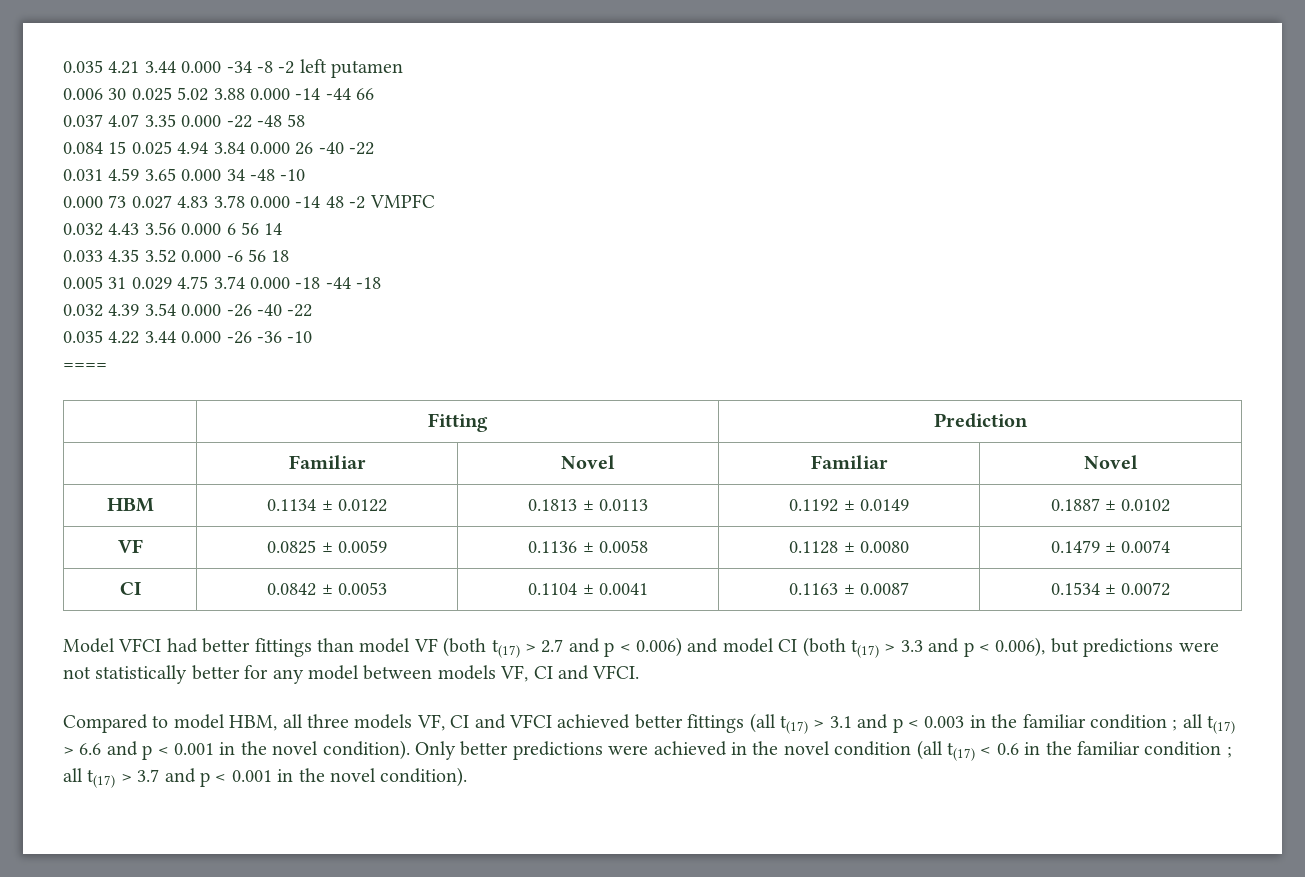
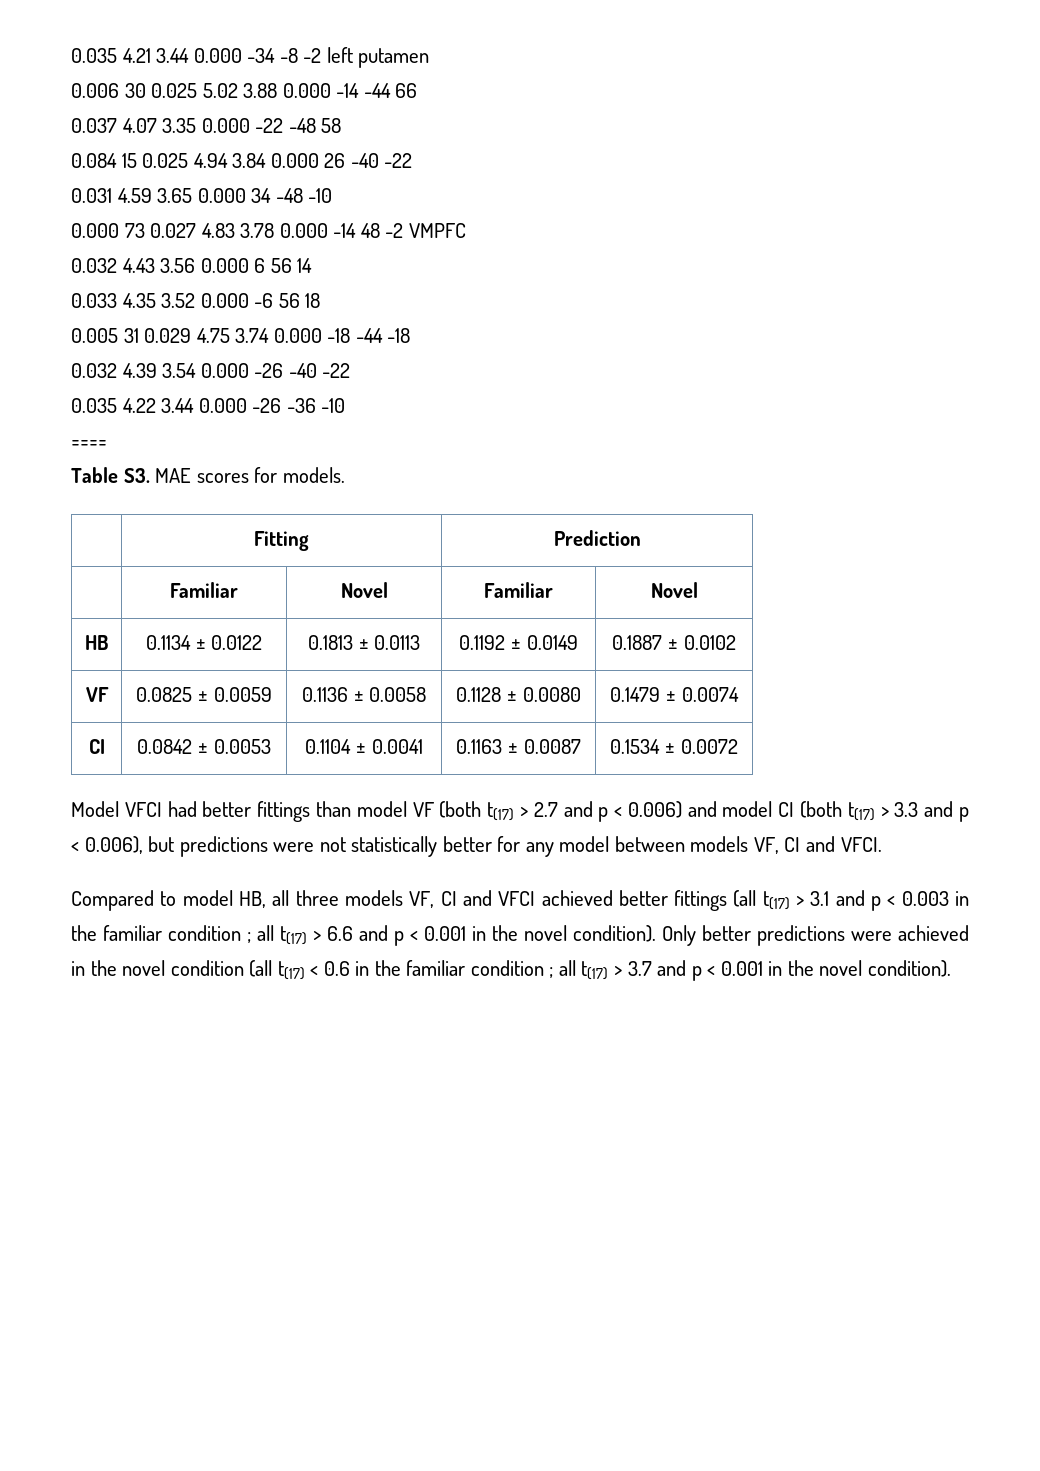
(107, 366) none -> [71,467,345,483] // Table S3. MAE scores for models.
[106,498,154,512] HBM -> [84,635,109,650] HB
[229,715,278,731] HBM, -> [238,891,266,908] HB,

